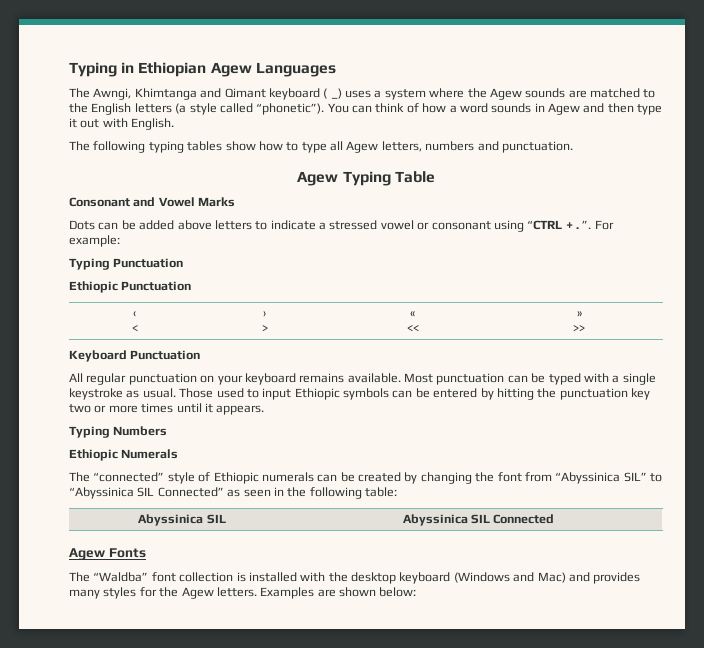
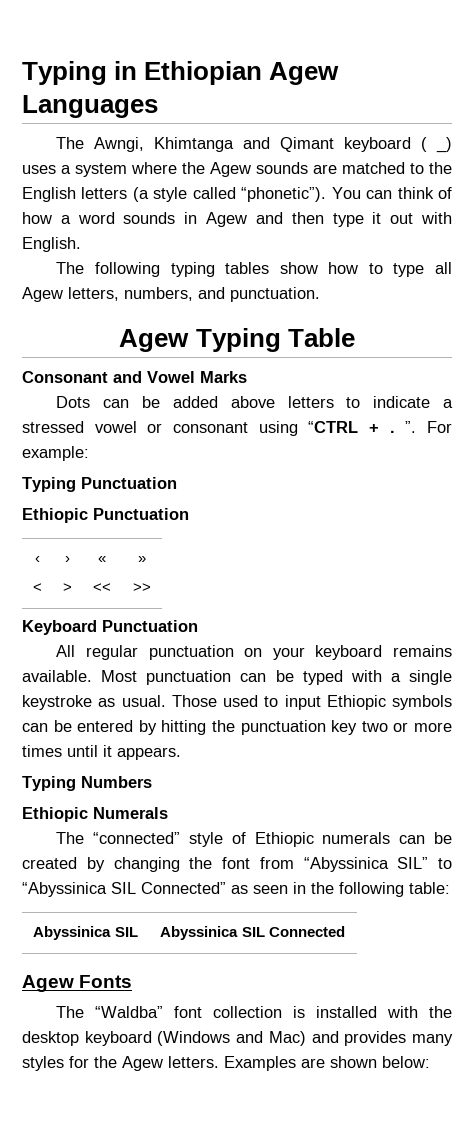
[425,141,475,151] numbers -> [124,287,193,301] numbers,

